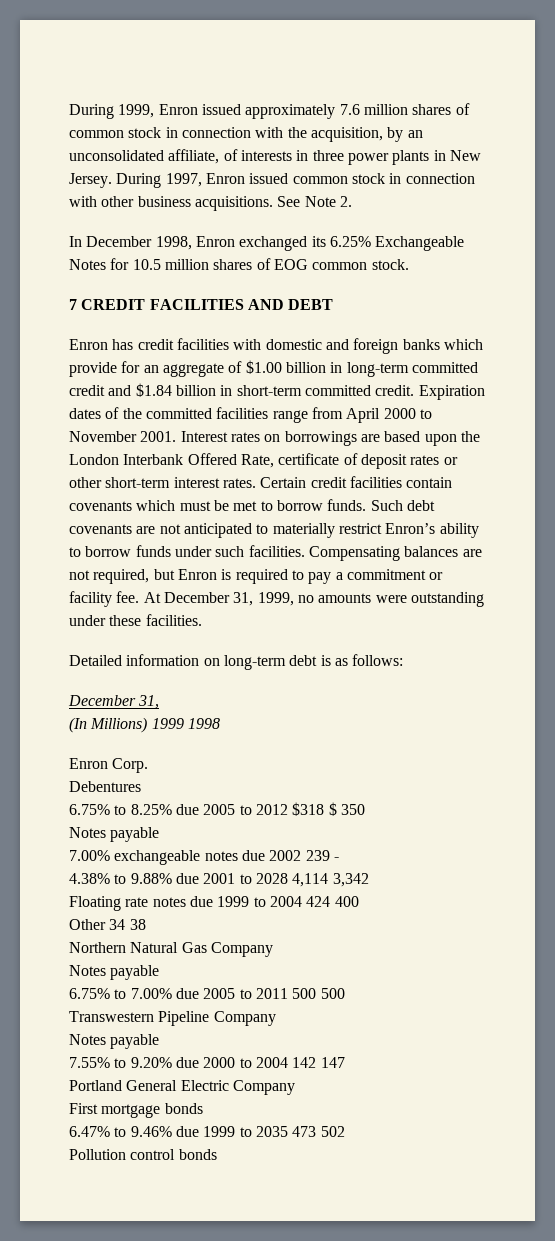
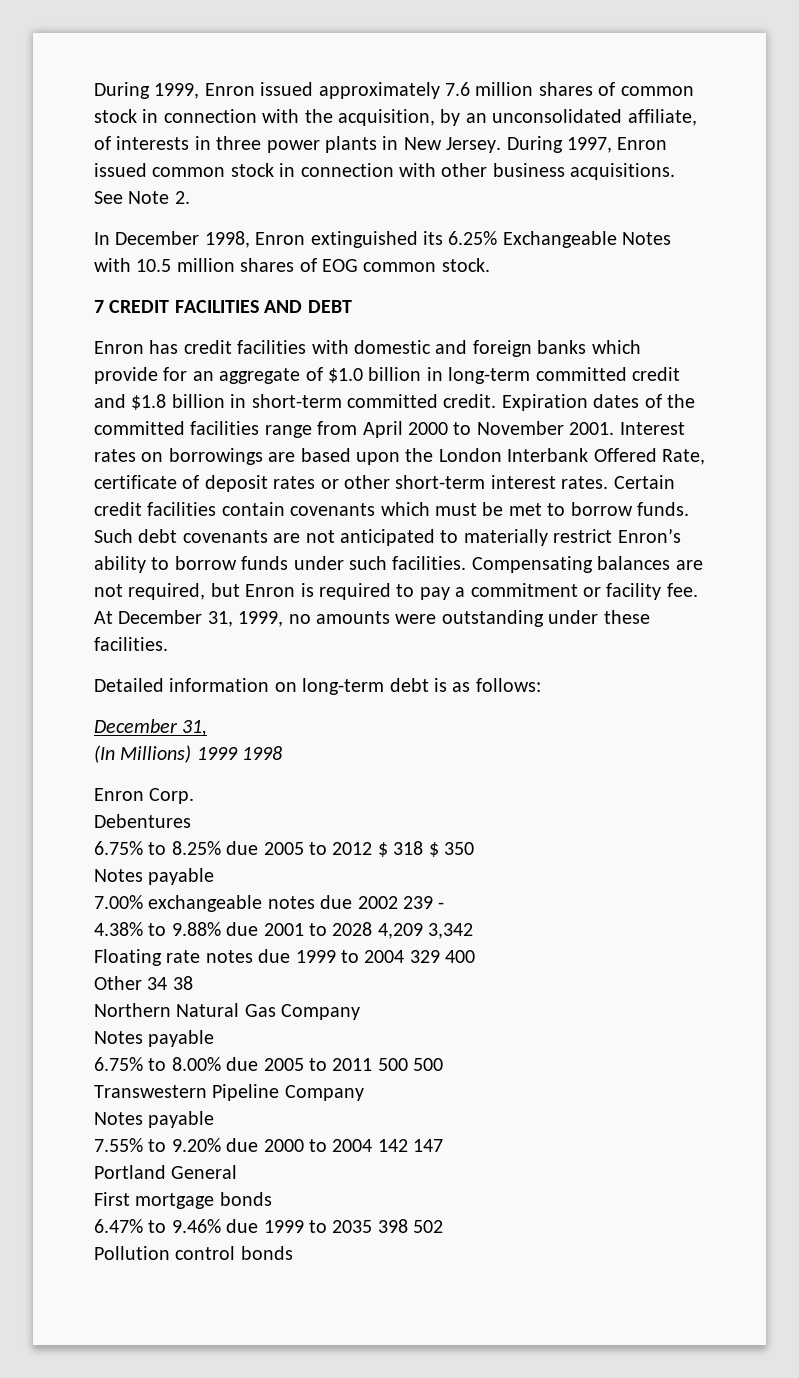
[239,236,308,251] exchanged -> [310,231,418,248] extinguished
[110,258,130,270] for -> [94,258,131,272] with
[245,360,282,374] $1.00 -> [328,368,363,383] $1.0
[135,383,172,397] $1.84 -> [131,394,167,410] $1.8
[292,802,325,816] $318 -> [377,841,424,857] $ 318
[292,873,329,887] 4,114 -> [377,923,423,939] 4,209
[306,896,331,907] 424 -> [409,950,440,963] 329
[130,988,172,999] 7.00% -> [171,1057,221,1071] 8.00%
[180,1080,295,1095] Electric Company -> (238, 1172) none
[292,1126,317,1137] 473 -> [377,1219,408,1233] 398

